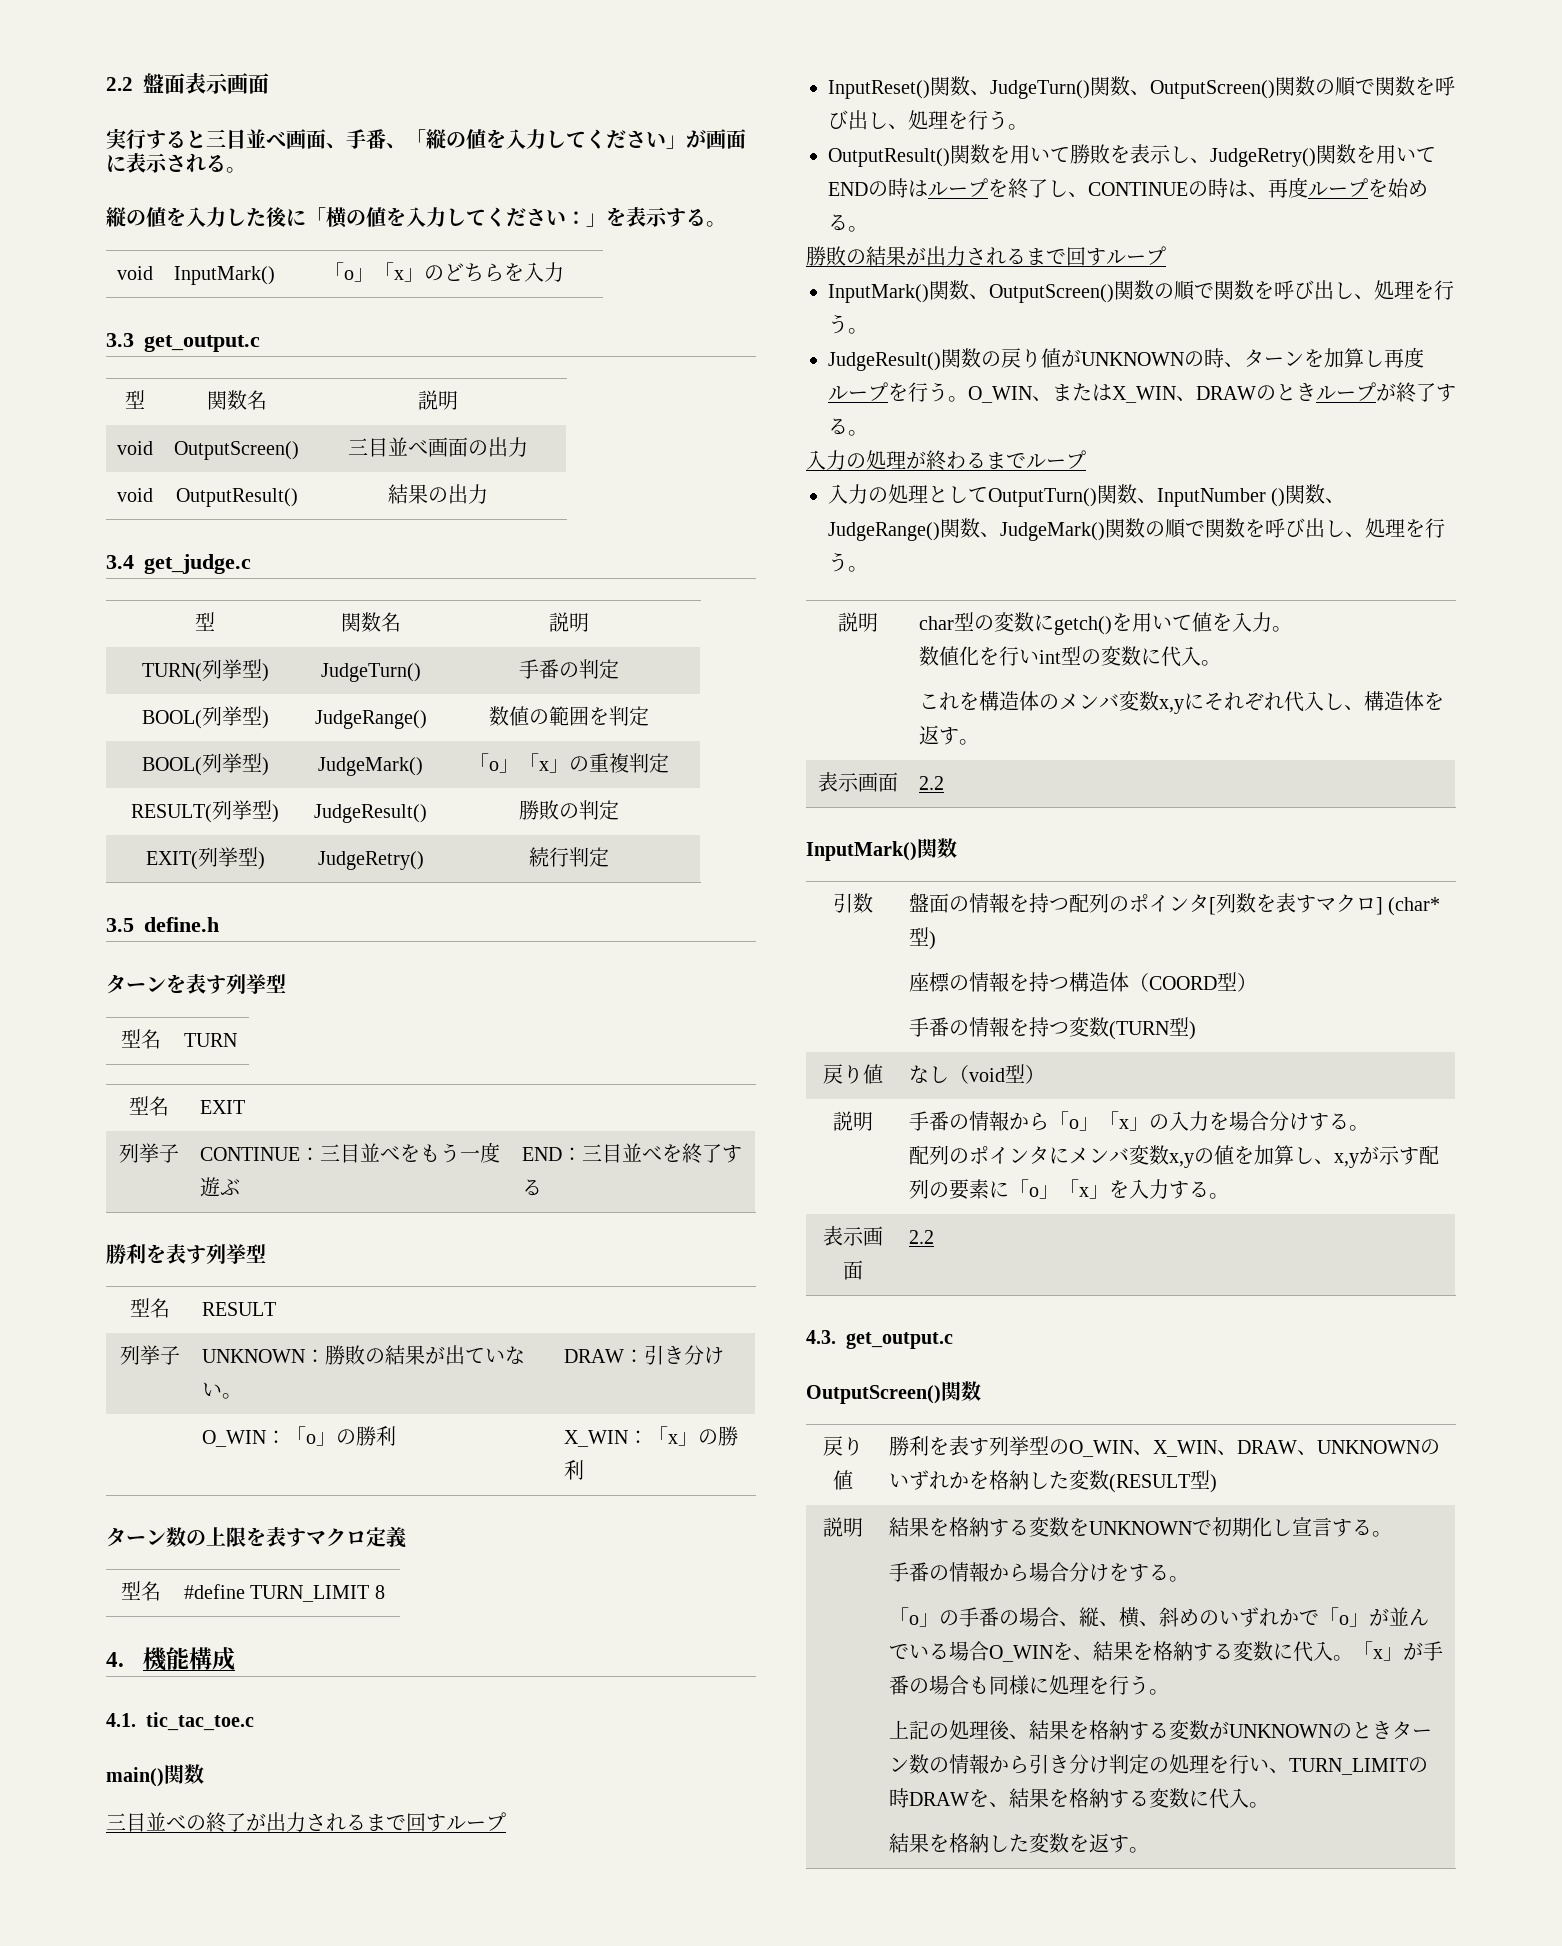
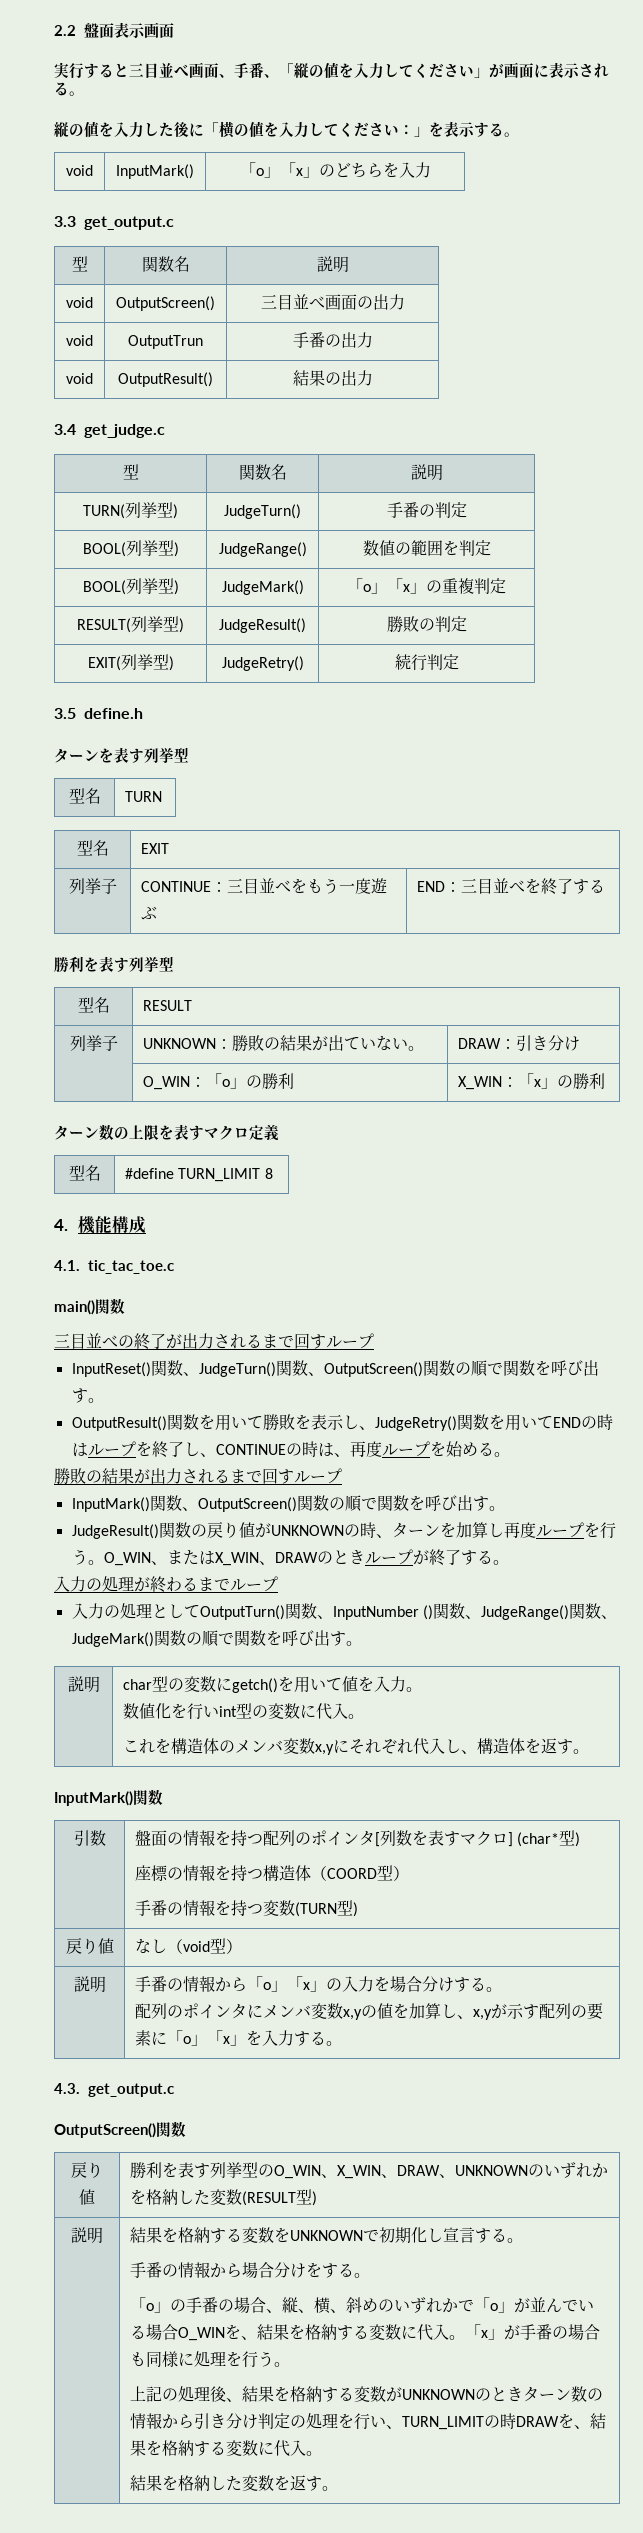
(528, 447) none -> [66,335,93,346] [128,335,203,349] [292,332,373,348] // void | OutputTrun | 手番の出力
[868,110,1008,130] し、処理を行う -> [71,1388,88,1403] す
[1334,280,1454,300] [828,314,848,334] し、処理を行う -> [472,1496,489,1511] す
[1325,518,1445,538] [828,552,848,572] し、処理を行う -> [329,1631,346,1646] す
[818,772,898,792] [919,776,945,790] // 表示画面 | 2.2 -> (590, 1751) none
[823,1226,883,1246] [843,1260,863,1280] [909,1230,935,1244] // 表示画面 | 2.2 -> (343, 2043) none

